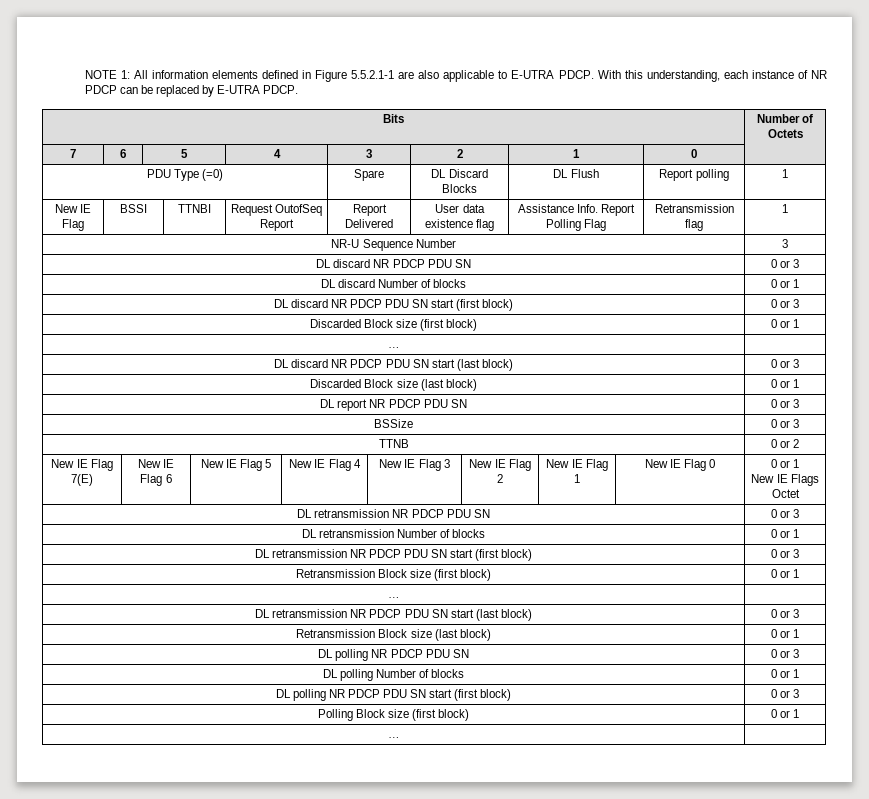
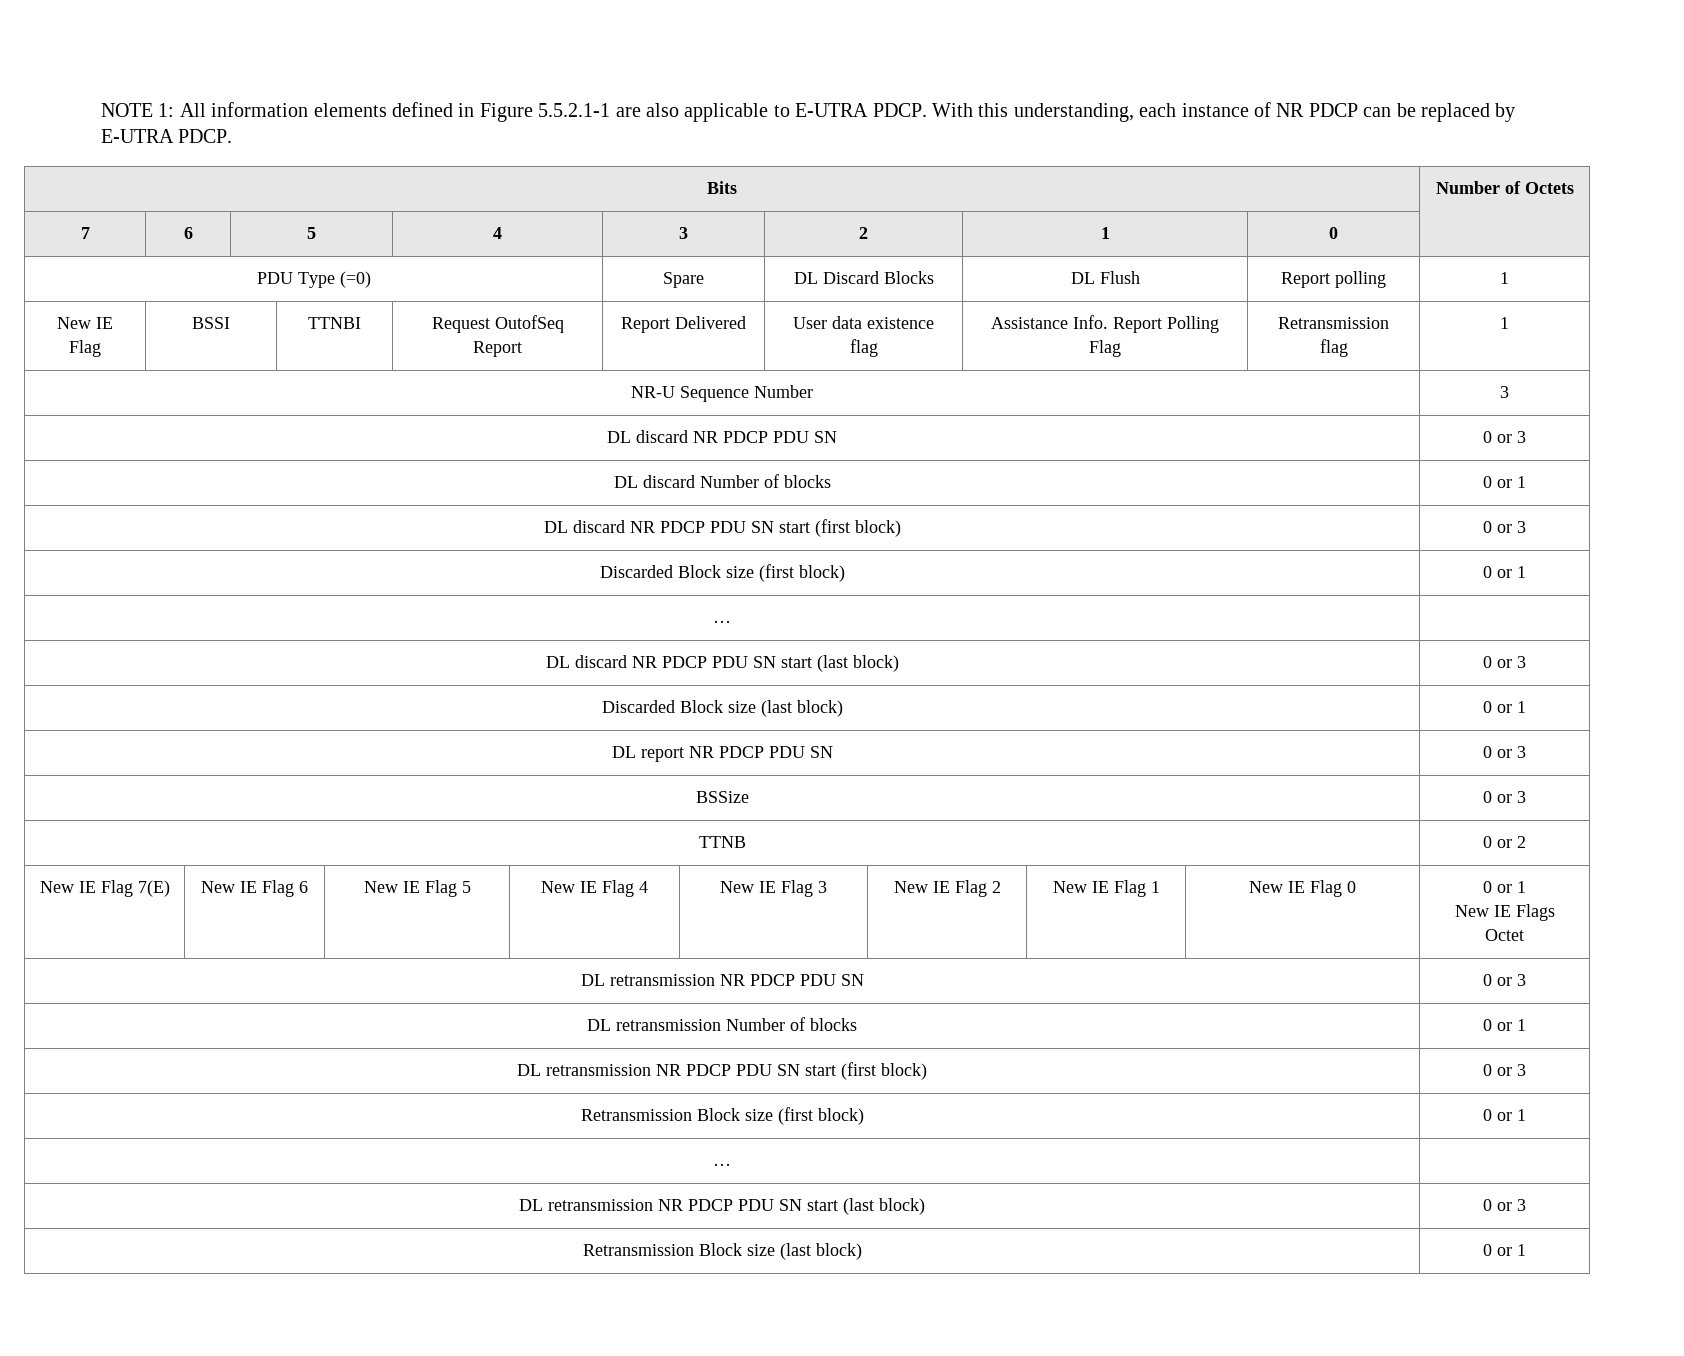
[318,649,469,661] [770,649,800,658] [322,669,465,681] [770,669,800,678] [275,689,512,701] [770,689,800,698] [317,709,470,721] [770,709,800,718] [387,737,400,738] // DL polling NR PDCP PDU SN | 0 or 3 // DL polling Number of blocks | 0 or 1 // DL polling NR PDCP PDU SN start (first block) | 0 or 3 // Polling Block size (first block) | 0 or 1 // … | -> (1526, 1250) none

